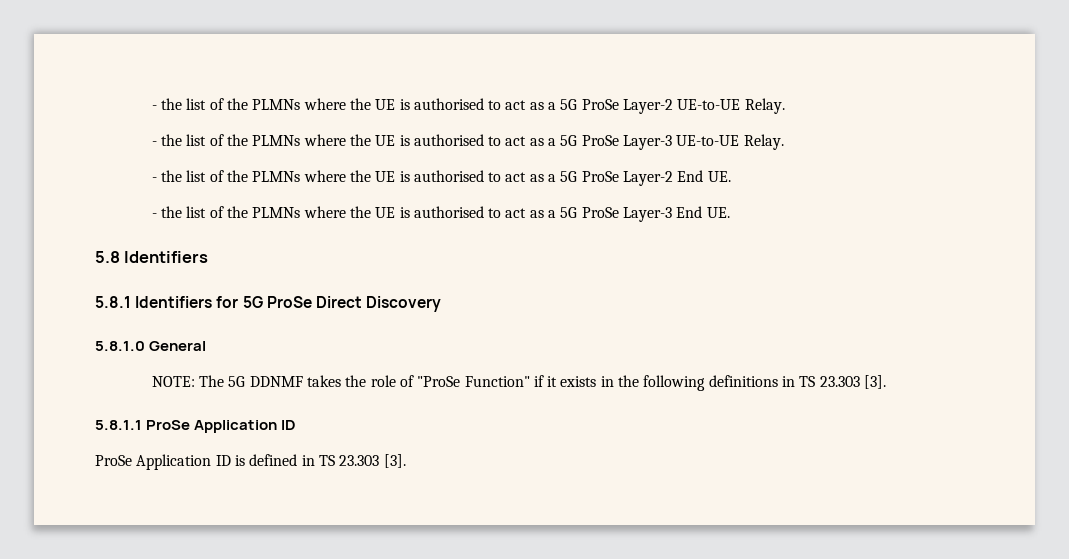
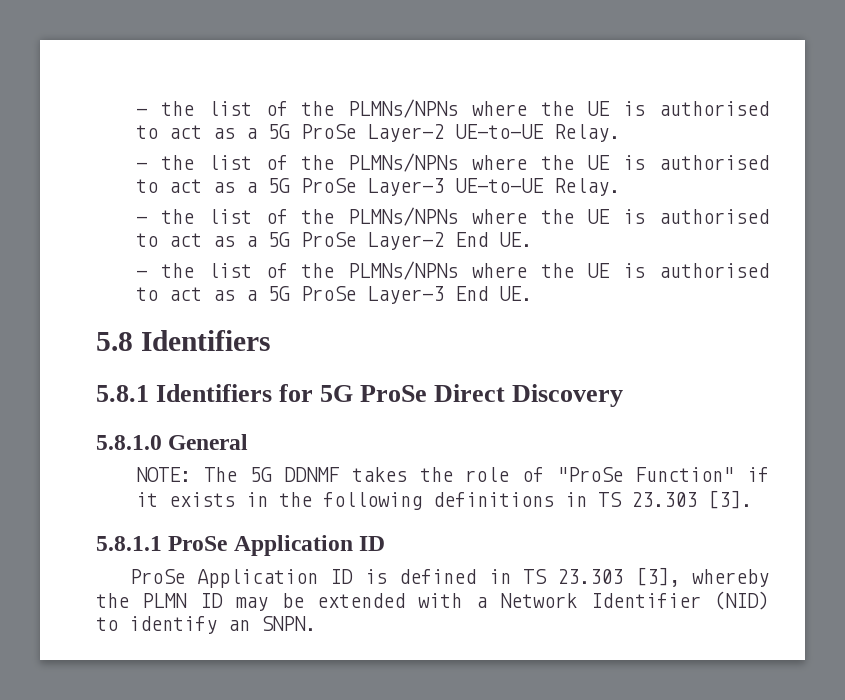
[151,98,301,110] - the list of the PLMNs -> [136,99,459,118] - the list of the PLMNs/NPNs
[252,135,301,146] PLMNs -> [348,153,459,172] PLMNs/NPNs
[252,171,301,182] PLMNs -> [348,207,459,226] PLMNs/NPNs
[252,207,301,218] PLMNs -> [348,261,459,280] PLMNs/NPNs
[383,454,406,468] [3]. -> [635,567,769,587] [96,591,769,611] [96,616,316,634] [3], whereby the PLMN ID may be extended with a Network Identifier (NID) to identify an SNPN.

